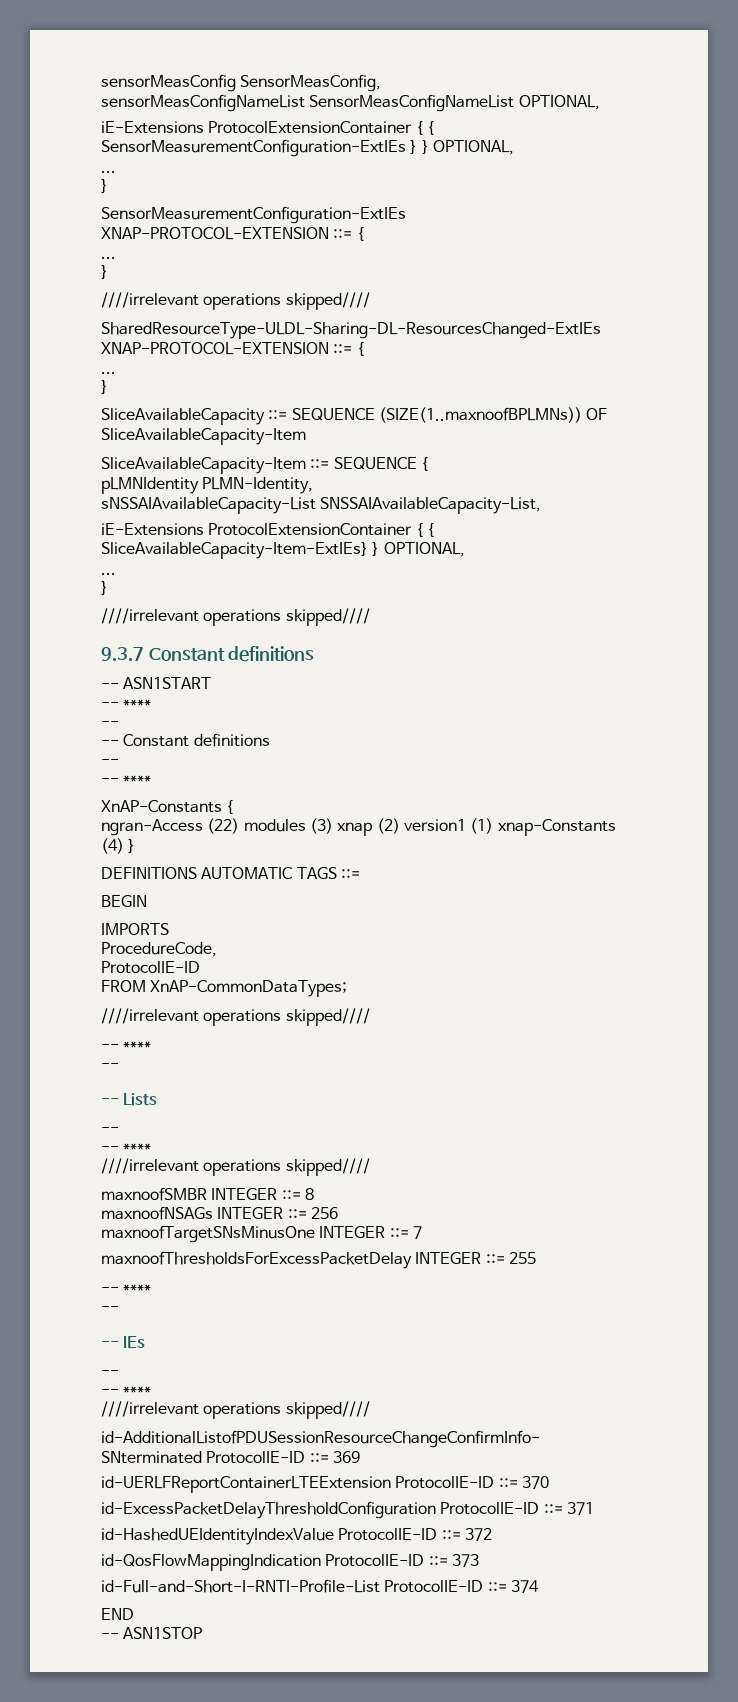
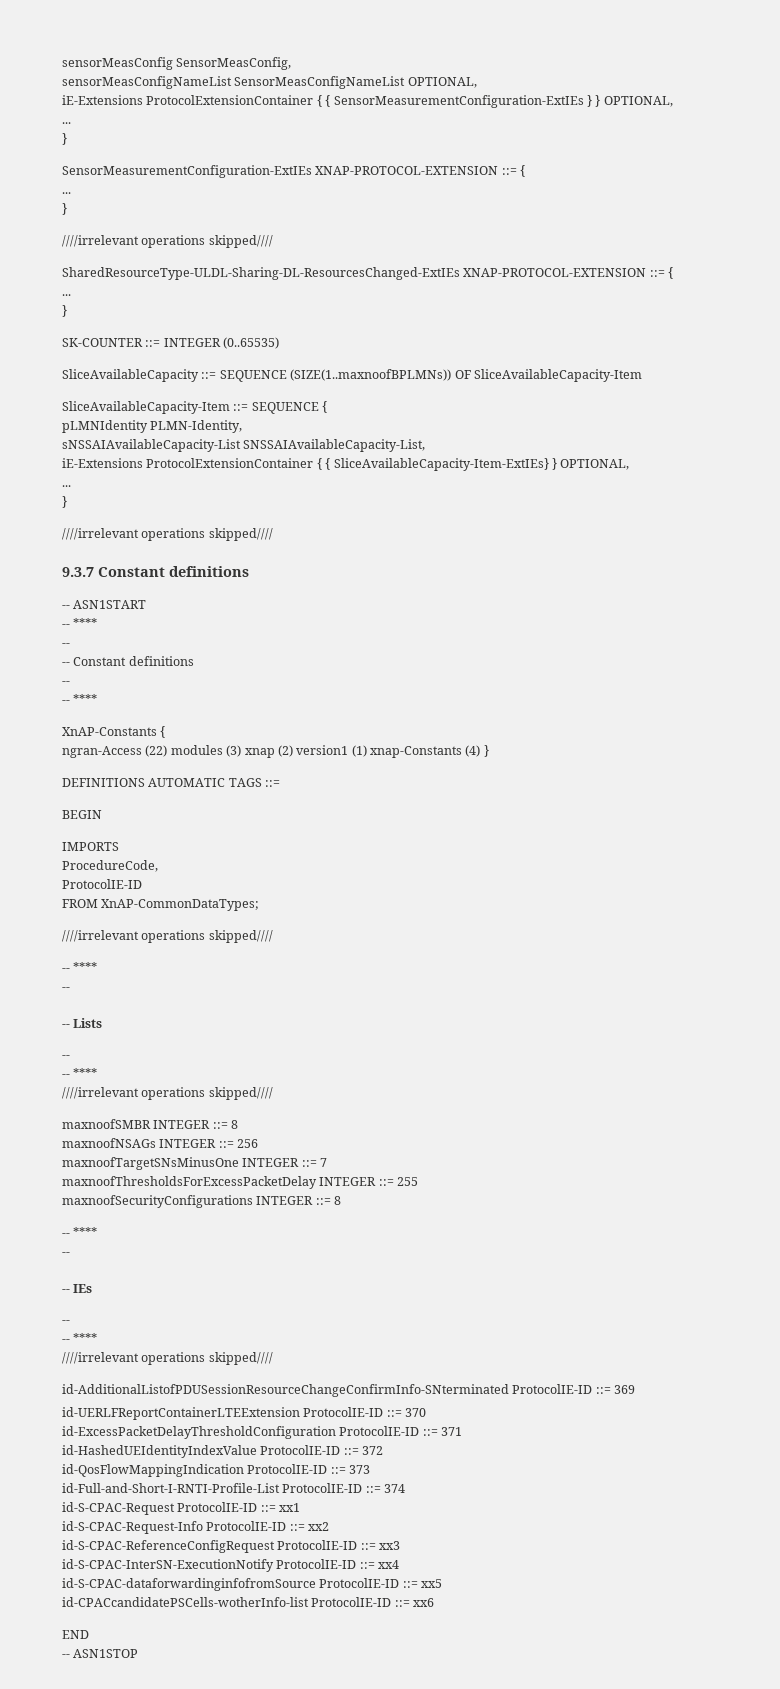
(108, 387) none -> [62,337,280,349] // SK-COUNTER ::= INTEGER (0..65535)
(536, 1258) none -> [62,1195,342,1208] // maxnoofSecurityConfigurations INTEGER ::= 8
(539, 1586) none -> [62,1502,301,1515] [62,1521,330,1534] [62,1540,401,1553] [62,1559,400,1572] [62,1578,443,1591] [62,1597,435,1607] // id-S-CPAC-Request ProtocolIE-ID ::= xx1 // id-S-CPAC-Request-Info ProtocolIE-ID ::= xx2 // id-S-CPAC-ReferenceConfigRequest ProtocolIE-ID ::= xx3 // id-S-CPAC-InterSN-ExecutionNotify ProtocolIE-ID ::= xx4 // id-S-CPAC-dataforwardinginfofromSource ProtocolIE-ID ::= xx5 // id-CPACcandidatePSCells-wotherInfo-list ProtocolIE-ID ::= xx6

